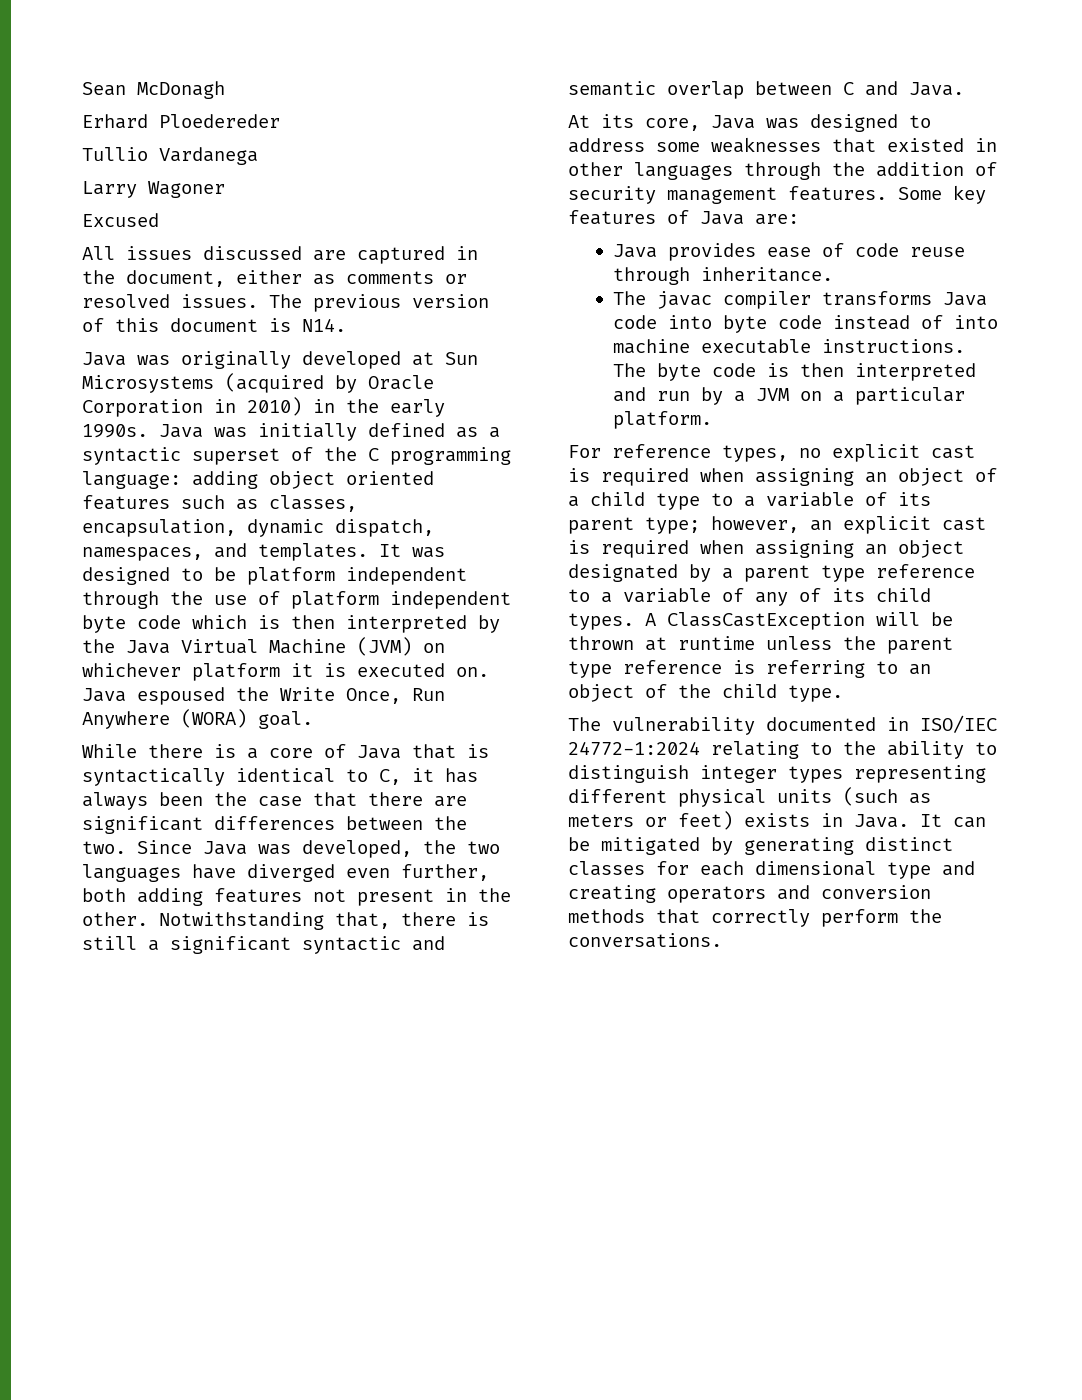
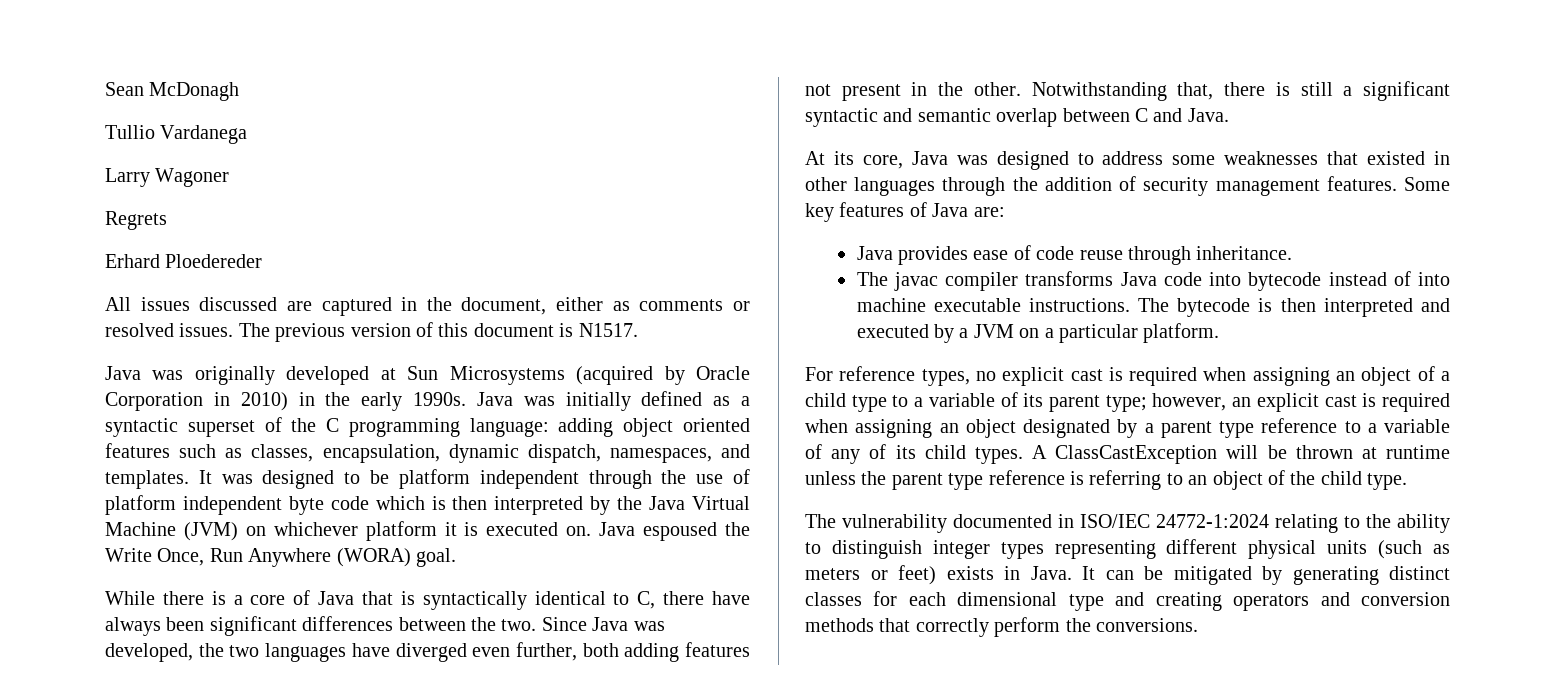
[82,114,280,129] // Erhard Ploedereder -> (240, 91) none
[82,213,159,227] Excused -> [105,211,167,230] [105,254,263,268] Regrets // Erhard Ploedereder
[302,318,346,332] N14. -> [578,323,638,337] N1517.
[412,768,478,783] [82,792,467,810] it has always been the case that there are -> [663,591,750,605] [105,617,205,636] there have always been
[723,315,823,333] byte code -> [1248,272,1322,291] bytecode
[657,363,757,381] byte code -> [1177,298,1251,317] bytecode
[657,391,691,401] run -> [856,324,929,338] executed
[568,933,722,948] conversations. -> [1096,618,1198,632] conversions.

